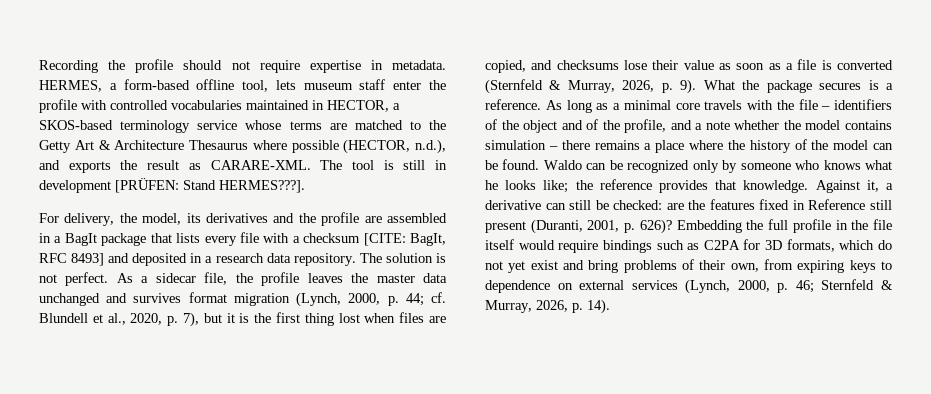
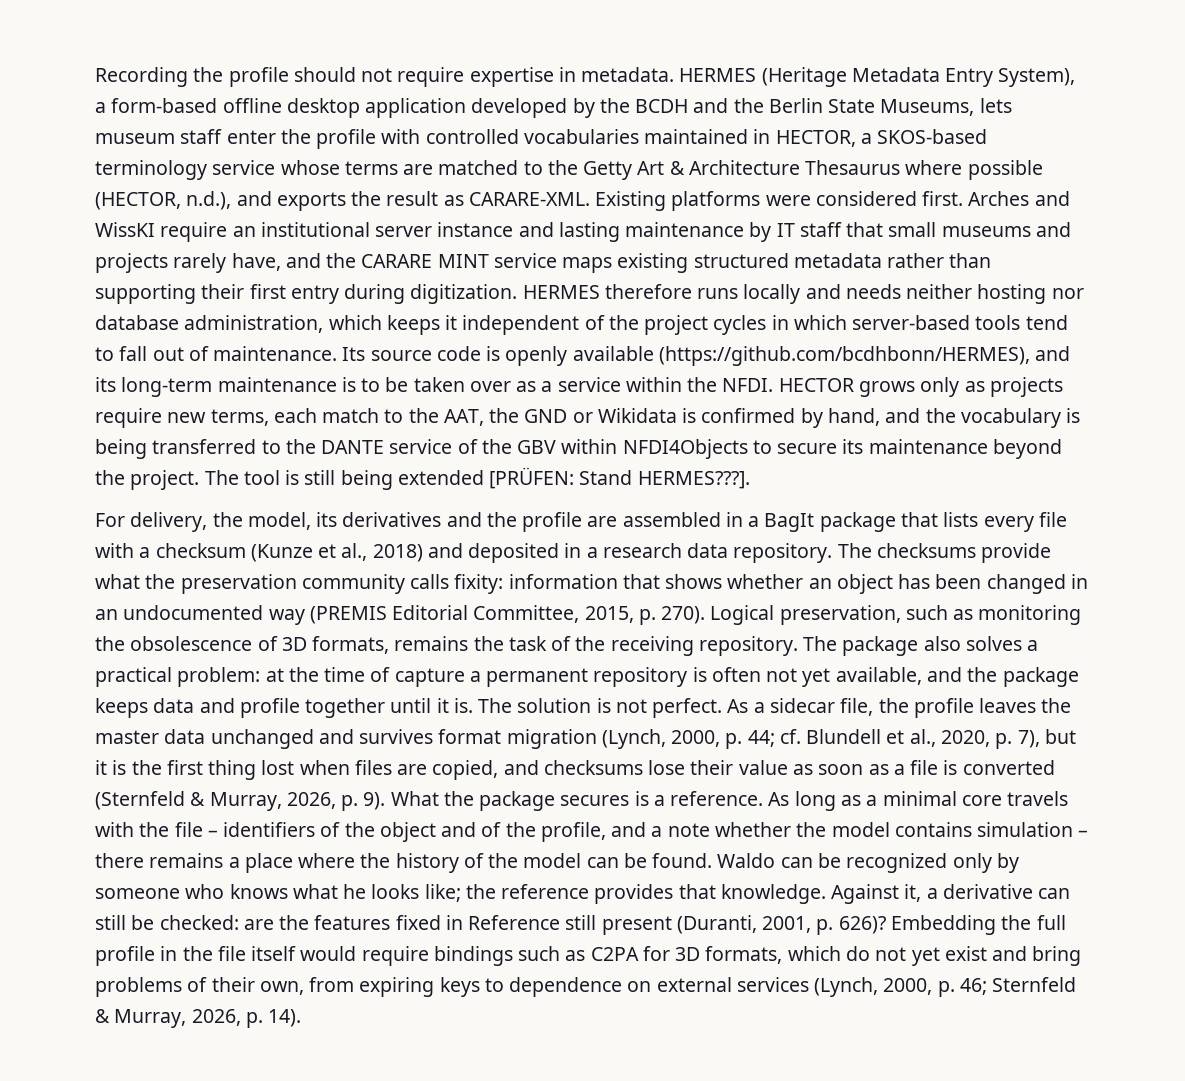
[39,79,269,92] HERMES, a form-based offline tool, -> [679,67,1076,87] [95,98,975,118] HERMES (Heritage Metadata Entry System), a form-based offline desktop application developed by the BCDH and the Berlin State Museums,
(311, 165) none -> [595,191,1070,211] [95,222,1071,242] [95,253,992,273] [95,284,1084,304] [95,315,1068,335] [95,346,1071,366] [95,377,1063,397] [95,408,1081,428] [95,439,1062,459] [95,470,200,490] Existing platforms were considered first. Arches and WissKI require an institutional server instance and lasting maintenance by IT staff that small museums and projects rarely have, and the CARARE MINT service maps existing structured metadata rather than supporting their first entry during digitization. HERMES therefore runs locally and needs neither hosting nor database administration, which keeps it independent of the project cycles in which server-based tools tend to fall out of maintenance. Its source code is openly available (https://github.com/bcdhbonn/HERMES), and its long-term maintenance is to be taken over as a service within the NFDI. HECTOR grows only as projects require new terms, each match to the AAT, the GND or Wikidata is confirmed by hand, and the vocabulary is being transferred to the DANTE service of the GBV within NFDI4Objects to secure its maintenance beyond the project.
[434,160,447,170] [39,180,111,193] in development -> [340,470,484,490] being extended
[363,233,447,246] [39,253,105,266] [CITE: BagIt, RFC 8493] -> [250,543,423,562] (Kunze et al., 2018)
(382, 258) none -> [876,543,1052,563] [95,574,1088,594] [95,605,1082,625] [95,636,1039,656] [95,667,1079,687] [95,698,513,718] checksums provide what the preservation community calls fixity: information that shows whether an object has been changed in an undocumented way (PREMIS Editorial Committee, 2015, p. 270). Logical preservation, such as monitoring the obsolescence of 3D formats, remains the task of the receiving repository. The package also solves a practical problem: at the time of capture a permanent repository is often not yet available, and the package keeps data and profile together until it is. The

